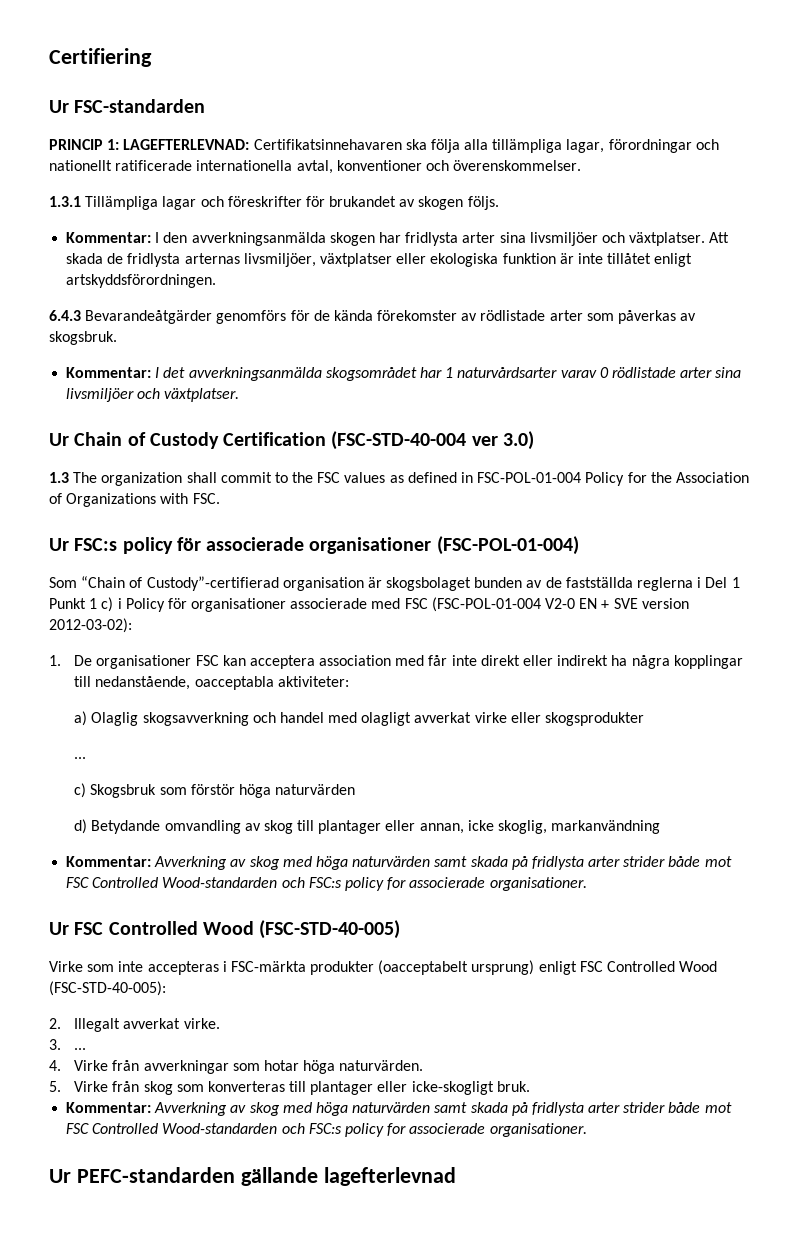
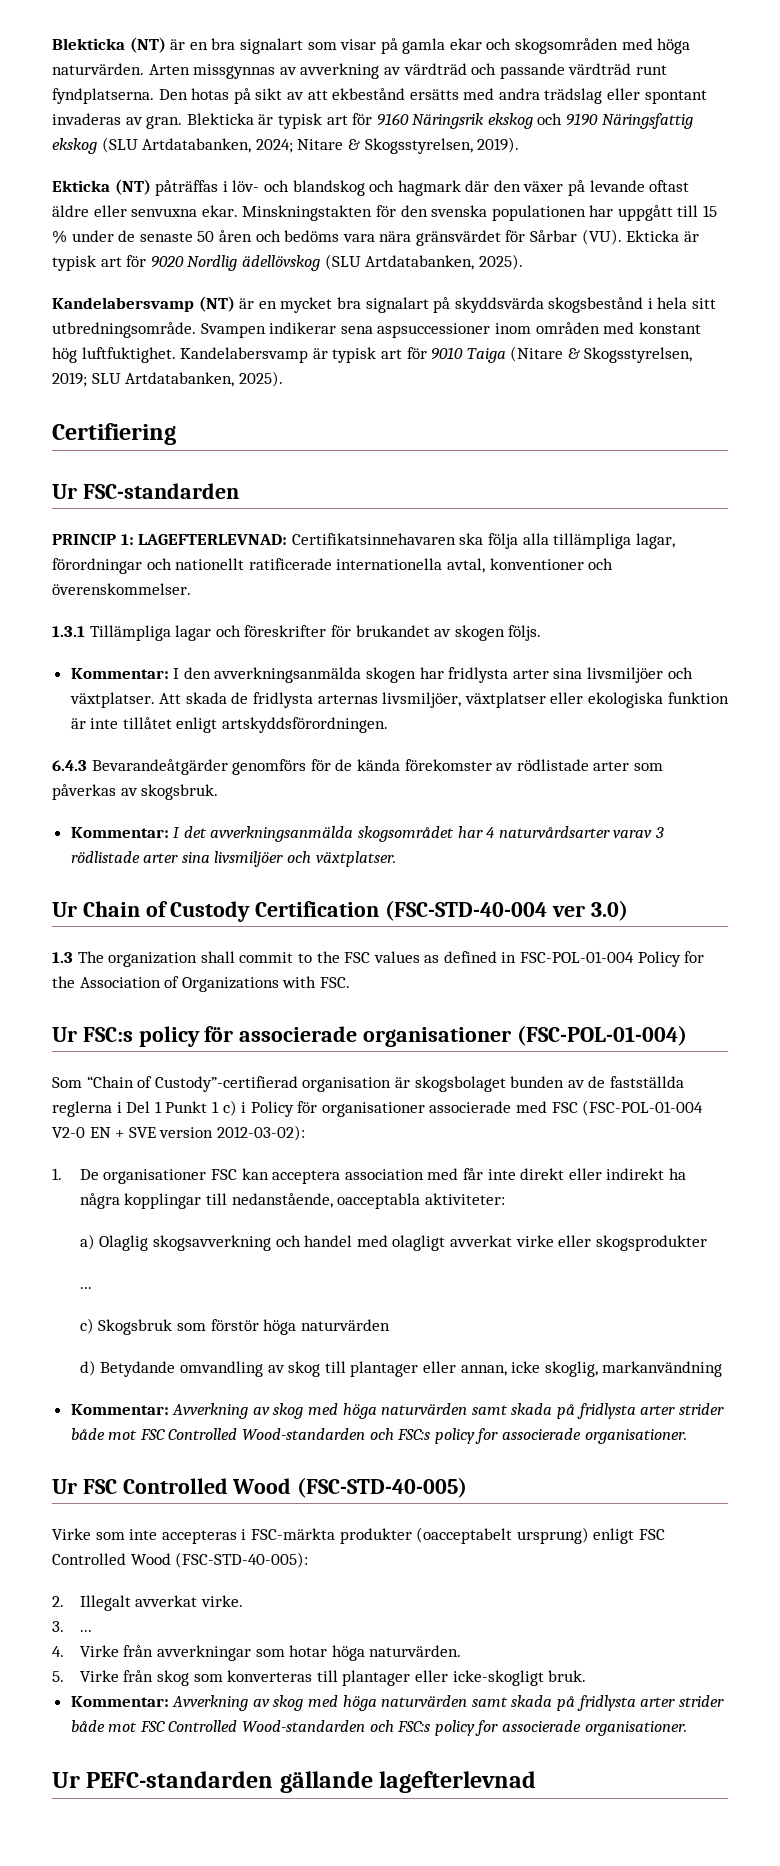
(49, 57) none -> [52,37,691,54] [52,63,667,79] [52,88,707,104] [52,113,693,129] [52,137,520,154] [52,179,690,196] [52,205,718,221] [52,229,699,246] [52,254,523,271] [52,296,717,313] [52,322,701,338] [52,346,693,363] [52,371,283,387] Blekticka (NT) är en bra signalart som visar på gamla ekar och skogsområden med höga naturvärden. Arten missgynnas av avverkning av värdträd och passande värdträd runt fyndplatserna. Den hotas på sikt av att ekbestånd ersätts med andra trädslag eller spontant invaderas av gran. Blekticka är typisk art för 9160 Näringsrik ekskog och 9190 Näringsfattig ekskog (SLU Artdatabanken, 2024; Nitare & Skogsstyrelsen, 2019). // Ekticka (NT) påträffas i löv- och blandskog och hagmark där den växer på levande oftast äldre eller senvuxna ekar. Minskningstakten för den svenska populationen har uppgått till 15 % under de senaste 50 åren och bedöms vara nära gränsvärdet för Sårbar (VU). Ekticka är typisk art för 9020 Nordlig ädellövskog (SLU Artdatabanken, 2025). // Kandelabersvamp (NT) är en mycket bra signalart på skyddsvärda skogsbestånd i hela sitt utbredningsområde. Svampen indikerar sena aspsuccessioner inom områden med konstant hög luftfuktighet. Kandelabersvamp är typisk art för 9010 Taiga (Nitare & Skogsstyrelsen, 2019; SLU Artdatabanken, 2025). //
[445,367,454,378] 1 -> [486,827,496,838] 4
[599,367,609,378] 0 -> [655,827,665,838] 3

